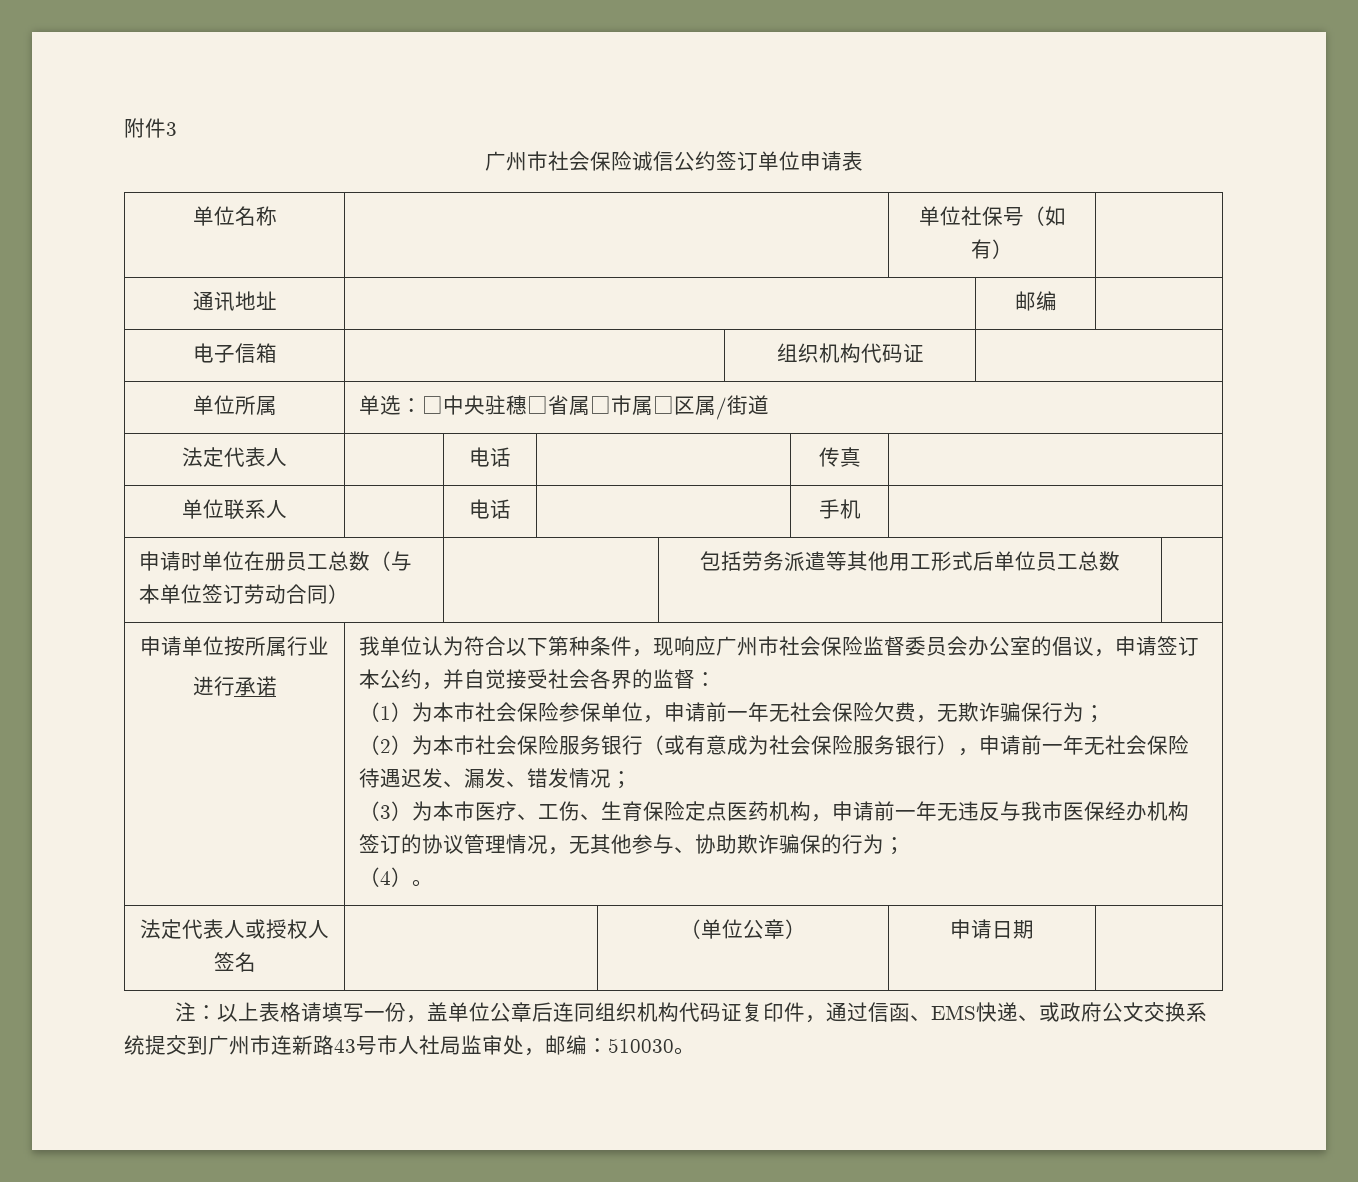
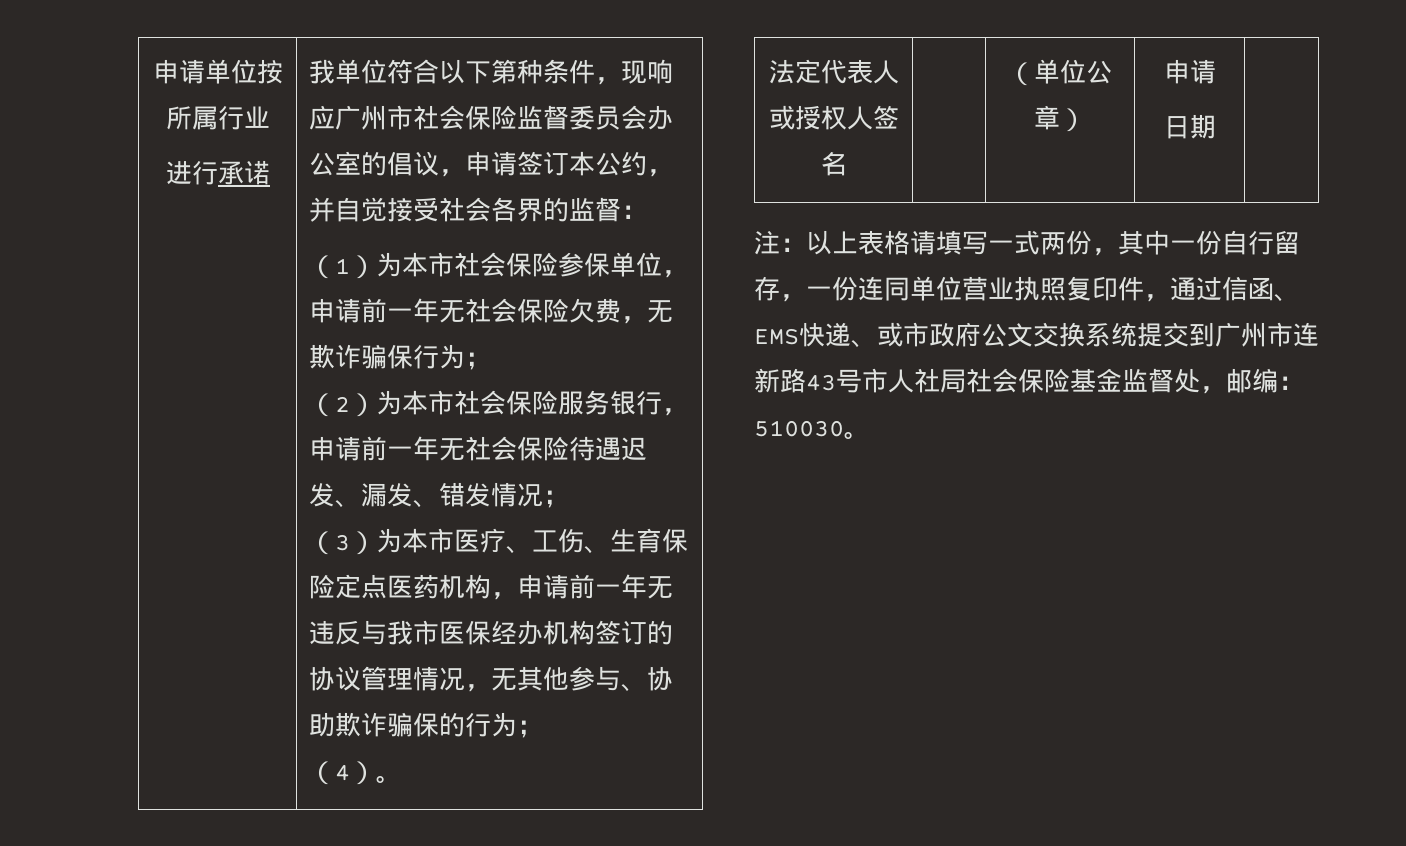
[124,118,177,138] [484,151,863,171] [192,206,277,226] [918,206,1066,226] [971,239,1013,259] [192,291,277,311] [1014,291,1057,311] [192,343,277,363] [776,343,924,363] [192,395,277,416] [359,395,770,420] [182,447,287,467] [469,447,511,467] [818,447,861,467] [182,499,287,520] [469,499,511,519] [818,499,861,519] [139,551,413,571] [139,584,350,604] [700,551,1120,571] 附件3 // 广州市社会保险诚信公约签订单位申请表 // 单位名称 | | 单位社保号（如有） | // 通讯地址 | | 邮编 | // 电子信箱 | | 组织机构代码证 | // 单位所属 | 单选：□中央驻穗□省属□市属□区属/街道 // 法定代表人 | | 电话 | | 传真 | // 单位联系人 | | 电话 | | 手机 | // 申请时单位在册员工总数（与本单位签订劳动合同） | | 包括劳务派遣等其他用工形式后单位员工总数 | // -> (152, 71) none
[422,636,465,656] 认为 -> (388, 71) none
[643,735,959,755] （或有意成为社会保险服务银行） -> (663, 402) none
(992, 929) none -> (1216, 71) //
[385,1002,743,1023] 份，盖单位公章后连同组织机构代码证 -> [1014,230,1300,256] [754,276,1066,302] 式两份，其中一份自行留存，一份连同单位营业执照
(1061, 1012) none -> [903,322,929,347] 市
[461,1035,503,1055] 监审 -> [966,368,1174,393] 社会保险基金监督

